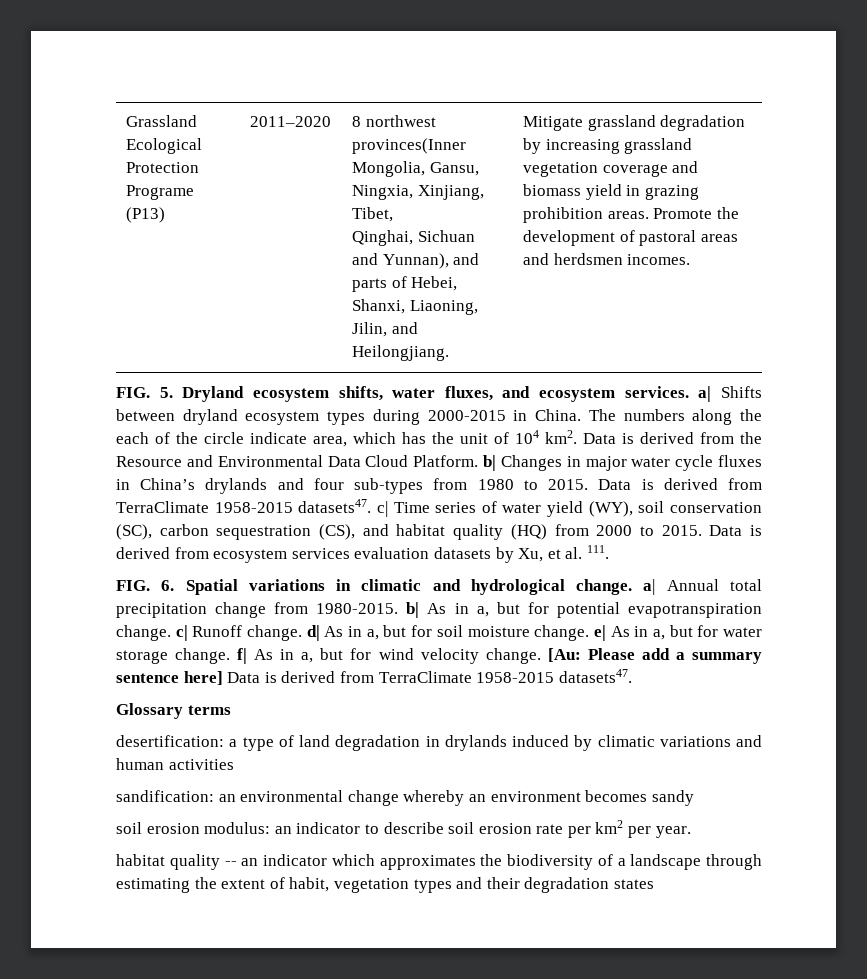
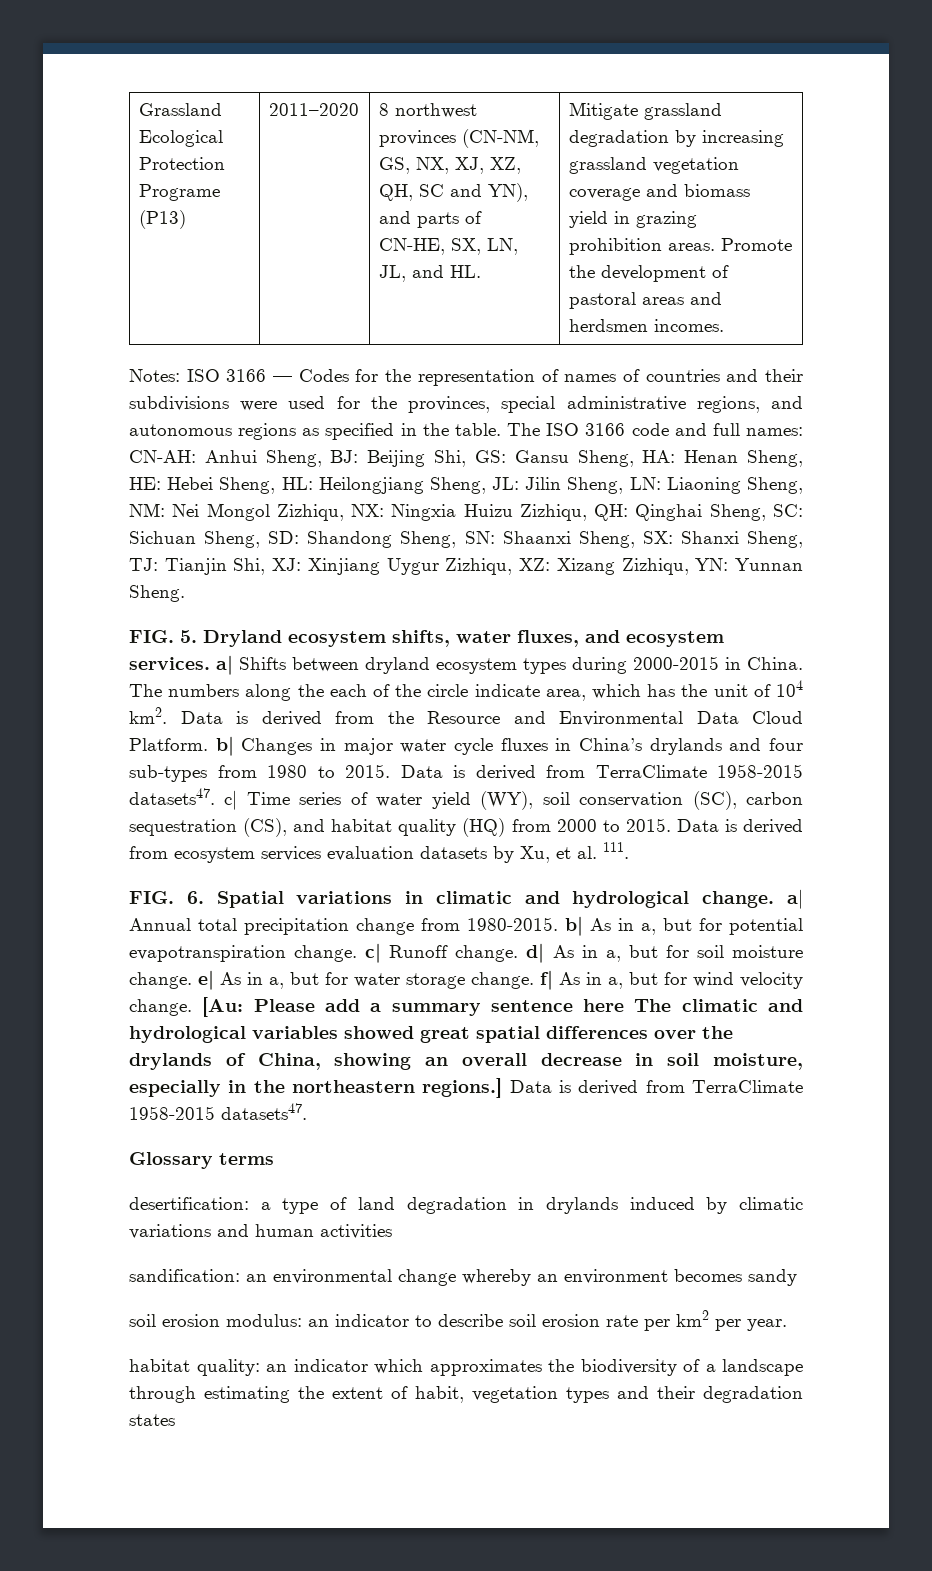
[352,138,467,154] [352,161,479,177] [352,185,484,200] [352,207,394,222] [352,230,475,246] [352,253,480,269] [352,276,458,292] [352,299,478,315] [352,322,418,337] [352,345,450,361] provinces(Inner Mongolia, Gansu, Ningxia, Xinjiang, Tibet, // Qinghai, Sichuan and Yunnan), and parts of Hebei, Shanxi, Liaoning, Jilin, and Heilongjiang. -> [378,129,539,148] [378,157,521,174] [378,183,528,202] [378,211,482,228] [378,238,518,255] [378,265,481,282] provinces (CN-NM, GS, NX, XJ, XZ, QH, SC and YN), and parts of CN-HE, SX, LN, JL, and HL.
(691, 259) none -> [129,369,803,386] [129,396,803,413] [129,423,803,440] [129,450,804,467] [129,477,803,494] [129,503,803,521] [129,531,804,548] [129,558,804,575] [129,585,185,602] // Notes: ISO 3166 — Codes for the representation of names of countries and their subdivisions were used for the provinces, special administrative regions, and autonomous regions as specified in the table. The ISO 3166 code and full names: CN-AH: Anhui Sheng, BJ: Beijing Shi, GS: Gansu Sheng, HA: Henan Sheng, HE: Hebei Sheng, HL: Heilongjiang Sheng, JL: Jilin Sheng, LN: Liaoning Sheng, NM: Nei Mongol Zizhiqu, NX: Ningxia Huizu Zizhiqu, QH: Qinghai Sheng, SC: Sichuan Sheng, SD: Shandong Sheng, SN: Shaanxi Sheng, SX: Shanxi Sheng, TJ: Tianjin Shi, XJ: Xinjiang Uygur Zizhiqu, XZ: Xizang Zizhiqu, YN: Yunnan Sheng.
[183,671,223,685] here] -> [583,999,803,1012] [129,1026,733,1043] [129,1053,803,1070] [129,1078,503,1098] here The climatic and hydrological variables showed great spatial differences over the drylands of China, showing an overall decrease in soil moisture, especially in the northeastern regions.]
[169,854,237,870] quality -- -> [196,1359,260,1376] quality:

